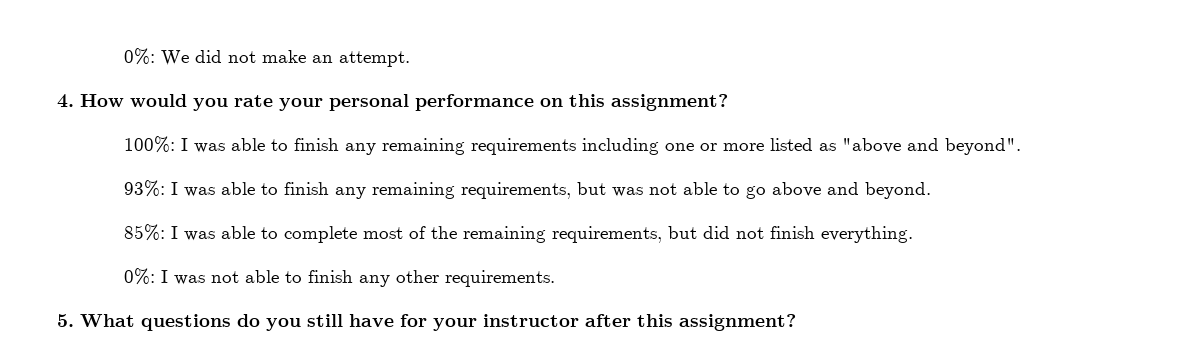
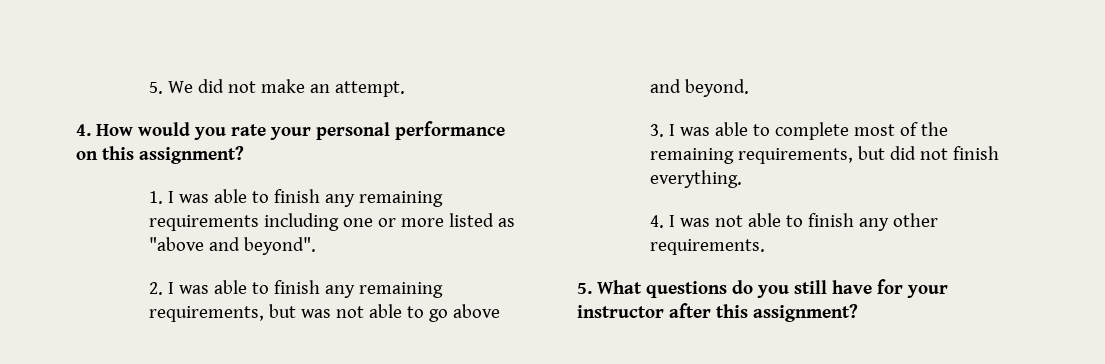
[123,48,155,65] 0%: -> [148,82,163,94] 5.
[123,136,175,153] 100%: -> [148,191,163,204] 1.
[123,180,165,197] 93%: -> [148,282,163,295] 2.
[123,224,165,241] 85%: -> [649,124,664,137] 3.
[123,268,155,285] 0%: -> [649,215,664,228] 4.

